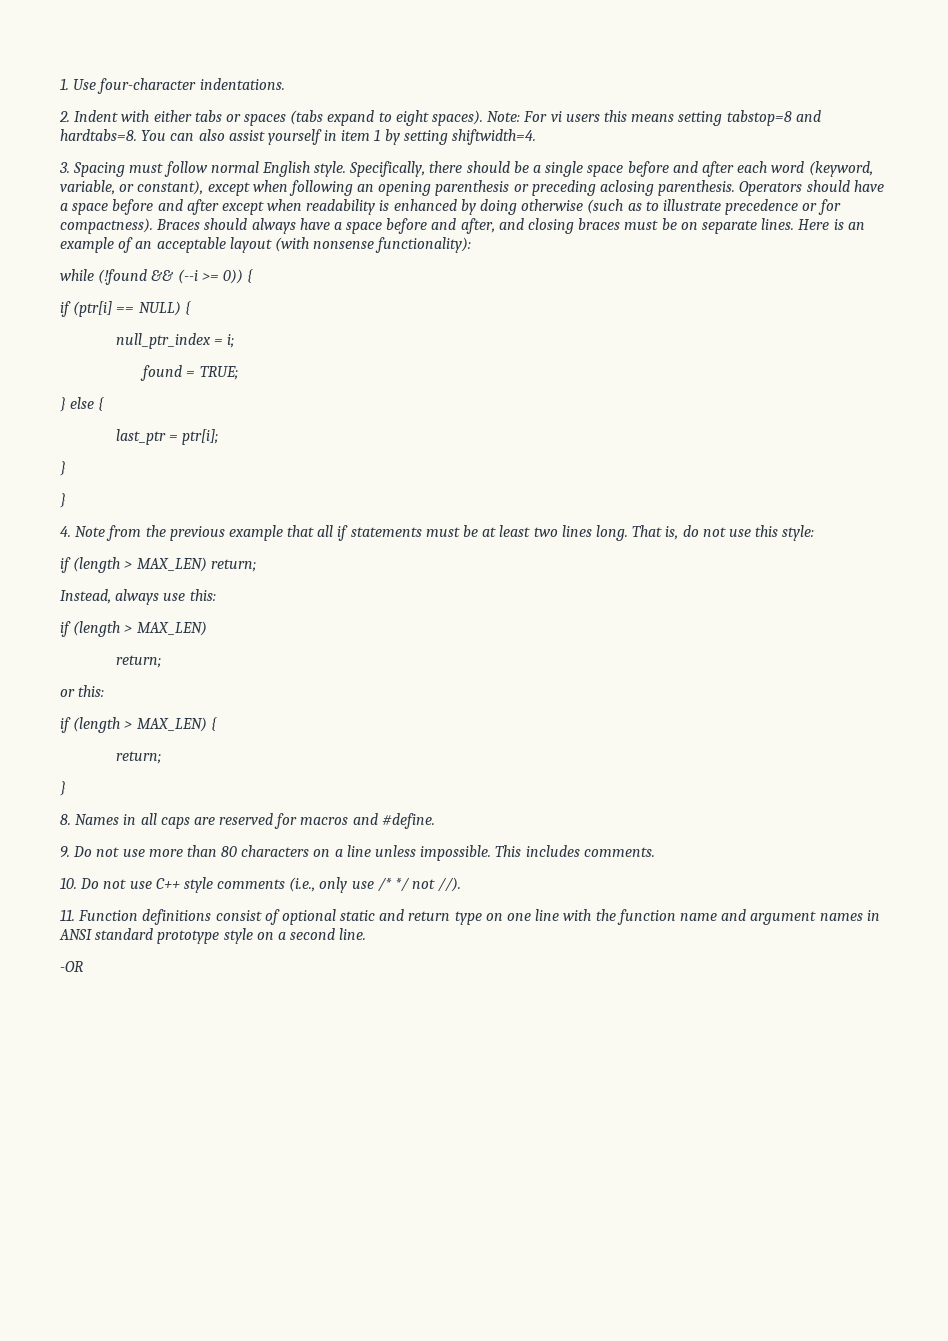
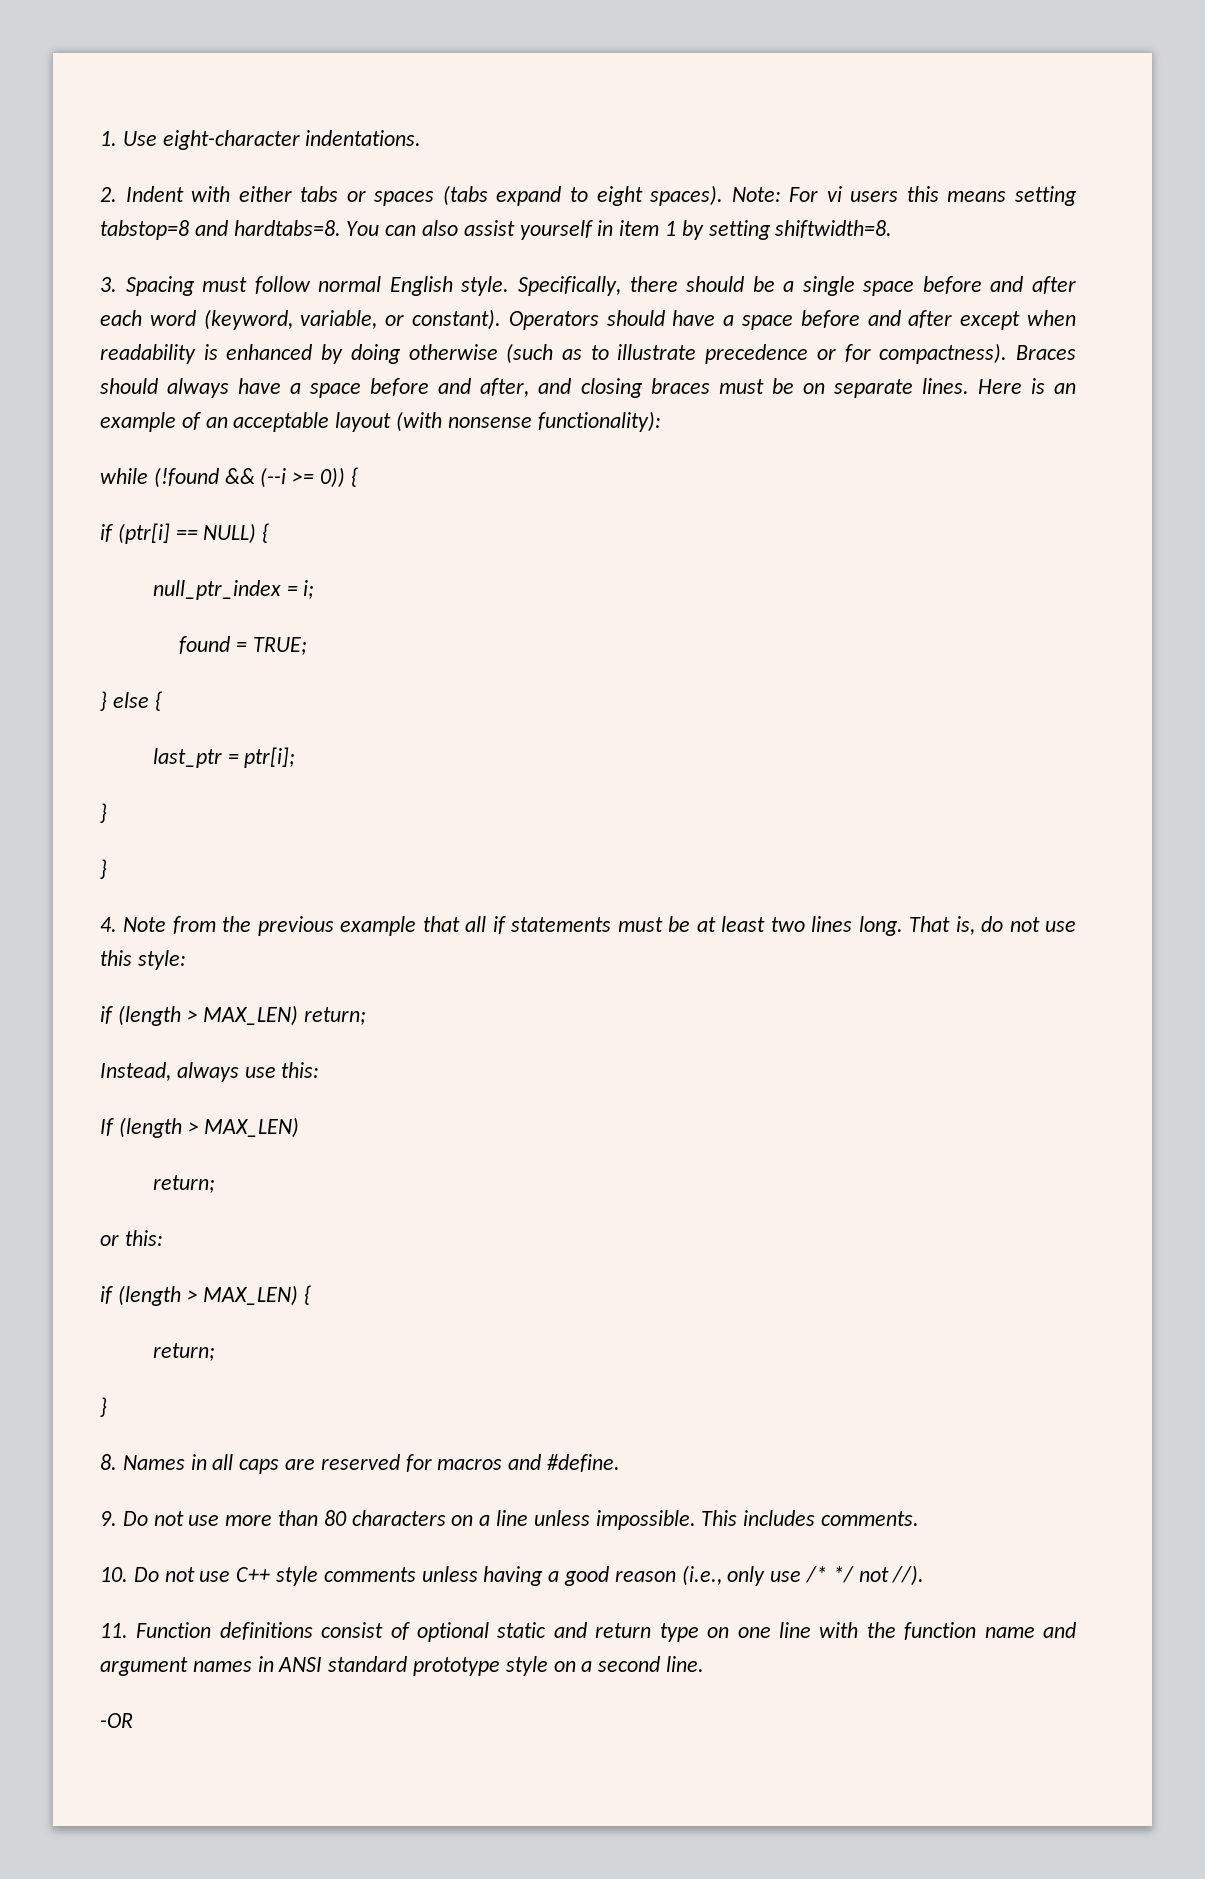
[97,78,197,94] four-character -> [162,130,300,150] eight-character
[452,129,537,145] shiftwidth=4. -> [775,220,893,238] shiftwidth=8.
[137,180,736,196] constant), except when following an opening parenthesis or preceding aclosing parenthesis. -> [412,309,501,330] constant).
[60,621,71,637] if -> [100,1118,114,1136] If
(286, 884) none -> [421,1566,676,1586] unless having a good reason

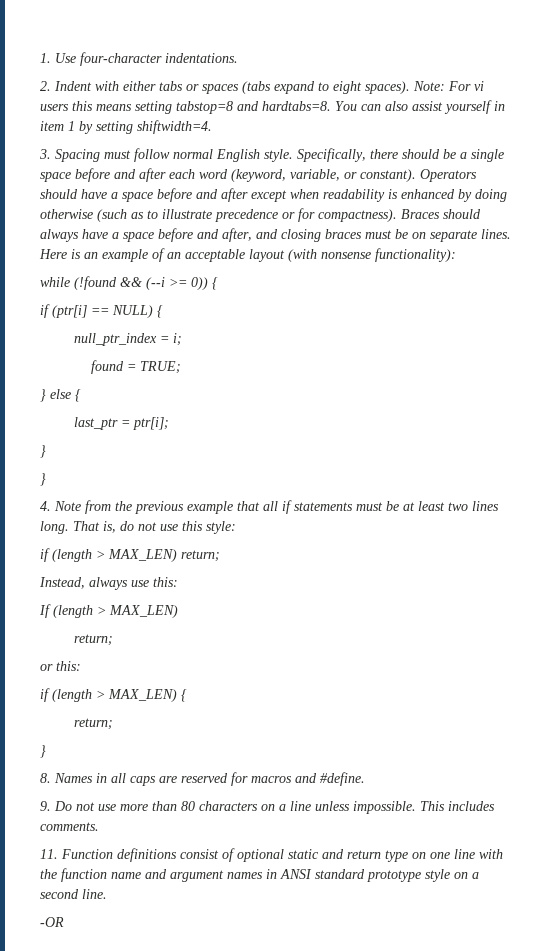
[162,130,300,150] eight-character -> [80,52,162,66] four-character
[775,220,893,238] shiftwidth=8. -> [137,120,212,134] shiftwidth=4.
[100,1565,925,1586] // 10. Do not use C++ style comments unless having a good reason (i.e., only use /* */ not //). -> (99, 826) none

